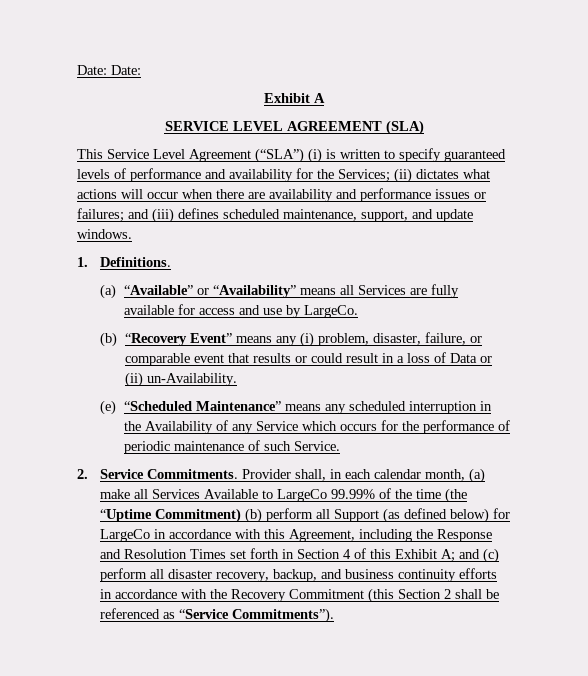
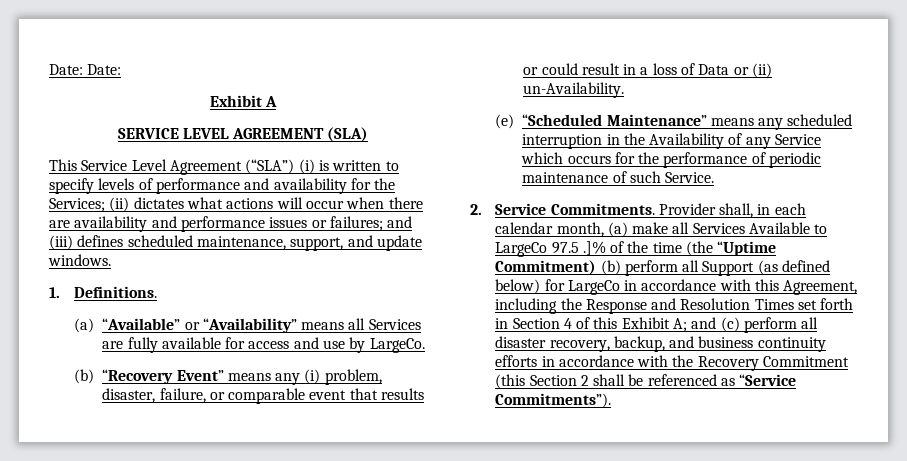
[444,149,506,162] guaranteed -> (94, 186) none
[331,489,376,499] 99.99% -> [551,241,606,255] 97.5 .]%

